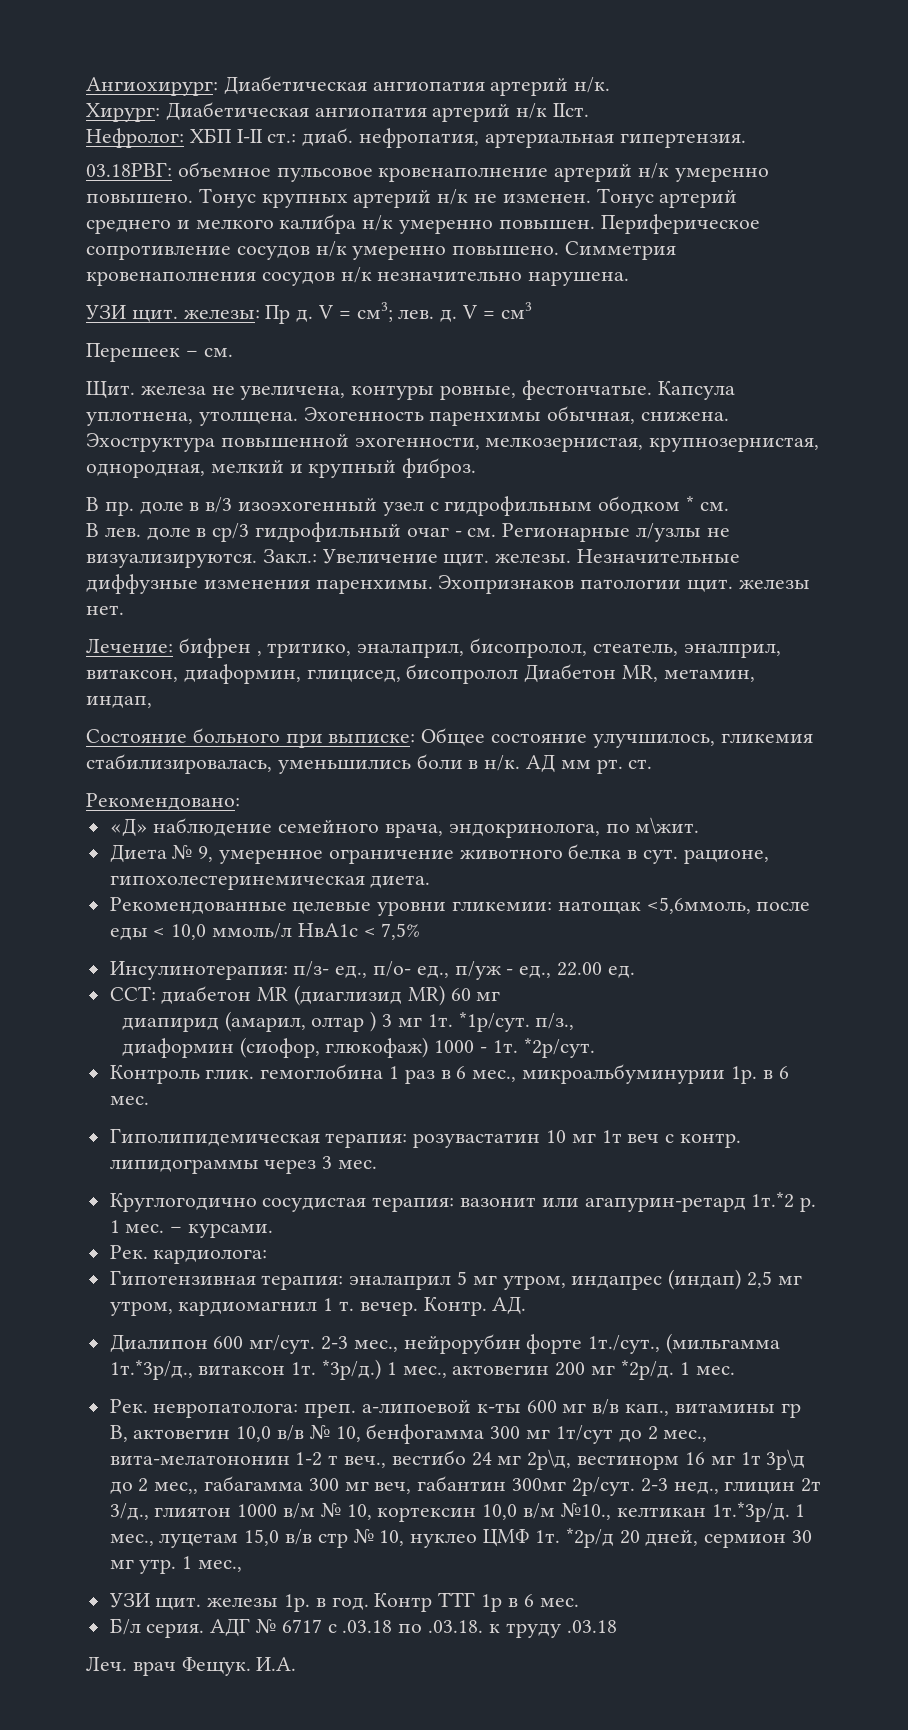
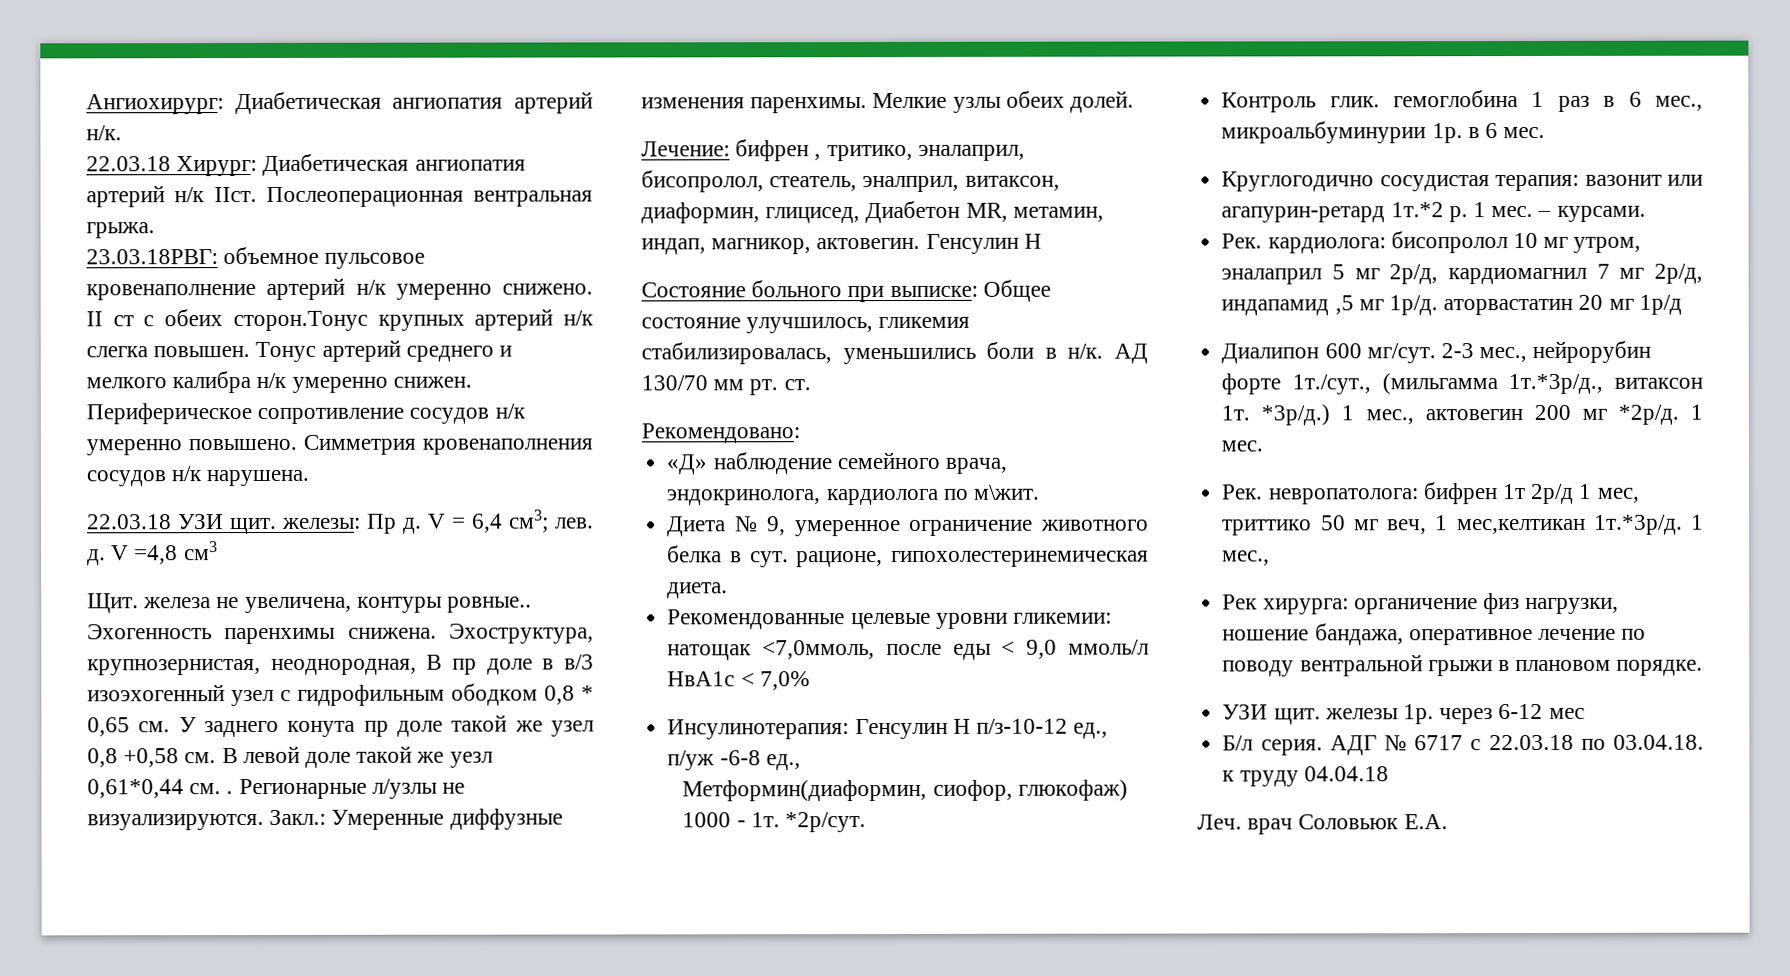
(611, 85) none -> [86,156,171,172] 22.03.18
[86,128,746,148] [86,162,172,177] // Нефролог: ХБП I-II ст.: диаб. нефропатия, артериальная гипертензия. // 03.18РВГ: -> [265,186,593,207] [86,222,155,239] [86,249,218,265] Послеоперационная вентральная грыжа. // 23.03.18РВГ:
[86,188,256,208] повышено. Тонус -> [502,283,593,295] [86,309,368,332] снижено. II ст с обеих сторон.Тонус
[474,194,591,203] не изменен. -> [86,346,251,358] слегка повышен.
[498,220,595,230] повышен. -> [392,376,472,388] снижен.
[377,271,523,281] незначительно -> (203, 474) none
(630, 278) none -> [87,514,172,530] 22.03.18
(351, 315) none -> [472,513,503,533] 6,4
[482,311,495,319] = -> [134,545,179,565] =4,8
[86,343,233,362] // Перешеек – см. -> (218, 551) none
[440,380,735,400] [86,406,730,426] [86,433,820,452] [86,458,477,478] [86,497,134,516] ровные, фестончатые. Капсула уплотнена, утолщена. Эхогенность паренхимы обычная, снижена. Эхоструктура повышенной эхогенности, мелкозернистая, крупнозернистая, однородная, мелкий и крупный фиброз. // В пр. -> [447,596,533,613] [87,623,594,645] [87,654,477,676] ровные.. Эхогенность паренхимы снижена. Эхоструктура, крупнозернистая, неоднородная, В пр
[686,496,729,511] [86,522,497,542] * см. // В лев. доле в ср/3 гидрофильный очаг - см. -> [544,685,594,705] [87,714,594,738] [87,745,493,768] [87,779,234,799] 0,8 * 0,65 см. У заднего конута пр доле такой же узел 0,8 +0,58 см. В левой доле такой же уезл 0,61*0,44 см. .
[321,549,741,566] [86,574,810,594] [86,605,124,615] Увеличение щит. железы. Незначительные диффузные изменения паренхимы. Эхопризнаков патологии щит. железы нет. -> [331,808,563,830] [641,90,1135,114] Умеренные диффузные изменения паренхимы. Мелкие узлы обеих долей.
[406,664,519,684] бисопролол -> (861, 215) none
(152, 701) none -> [711,233,1042,255] магникор, актовегин. Генсулин Н
(556, 763) none -> [641,375,708,391] 130/70
(600, 830) none -> [826,488,939,506] кардиолога
[646,897,751,914] <5,6ммоль, -> [762,640,876,660] <7,0ммоль,
[171,924,207,940] 10,0 -> [1026,639,1058,659] 9,0
[381,923,421,940] 7,5% -> [759,671,810,691] 7,0%
[293,961,412,978] п/з- ед., п/о- -> [854,718,1068,740] Генсулин Н п/з-10-12
[506,962,635,978] [109,985,501,1006] [121,1011,575,1032] [121,1037,320,1058] - ед., 22.00 ед. // ССТ: диабетон МR (диаглизид МR) 60 мг // диапирид (амарил, олтар ) 3 мг 1т. *1р/сут. п/з., // диаформин (сиофор, -> [719,750,801,771] [682,779,1013,802] -6-8 ед., // Метформин(диаформин, сиофор,
[109,1128,742,1148] [109,1156,378,1174] // Гиполипидемическая терапия: розувастатин 10 мг 1т веч с контр. липидограммы через 3 мес. -> (1546, 132) none
[109,1269,802,1290] [109,1296,527,1316] // Гипотензивная терапия: эналаприл 5 мг утром, индапрес (индап) 2,5 мг утром, кардиомагнил 1 т. вечер. Контр. АД. -> [1390,231,1642,254] [1221,263,1703,285] [1221,294,1682,316] бисопролол 10 мг утром, эналаприл 5 мг 2р/д, кардиомагнил 7 мг 2р/д, индапамид ,5 мг 1р/д. аторвастатин 20 мг 1р/д
[304,1399,801,1418] [109,1424,708,1444] [109,1449,806,1470] [109,1476,822,1496] [109,1502,806,1522] [109,1528,812,1548] [109,1556,243,1574] [108,1592,579,1612] преп. а-липоевой к-ты 600 мг в/в кап., витамины гр В, актовегин 10,0 в/в № 10, бенфогамма 300 мг 1т/сут до 2 мес., вита-мелатононин 1-2 т веч., вестибо 24 мг 2р\д, вестинорм 16 мг 1т 3р\д до 2 мес,, габагамма 300 мг веч, габантин 300мг 2р/сут. 2-3 нед., глицин 2т 3/д., глиятон 1000 в/м № 10, кортексин 10,0 в/м №10., келтикан 1т.*3р/д. 1 мес., луцетам 15,0 в/в стр № 10, нуклео ЦМФ 1т. *2р/д 20 дней, сермион 30 мг утр. 1 мес., // УЗИ щит. железы 1р. в год. Контр ТТГ 1р в 6 мес. -> [1422,482,1640,505] [1222,514,1704,536] [1222,550,1271,566] [1222,593,1620,615] [1222,623,1647,646] [1222,654,1704,677] [1222,703,1585,725] бифрен 1т 2р/д 1 мес, триттико 50 мг веч, 1 мес,келтикан 1т.*3р/д. 1 мес., // Рек хирурга: органичение физ нагрузки, ношение бандажа, оперативное лечение по поводу вентральной грыжи в плановом порядке. // УЗИ щит. железы 1р. через 6-12 мес
[342,1620,484,1633] .03.18 по .03.18. -> [1488,734,1704,751] 22.03.18 по 03.04.18.
[566,1620,617,1633] .03.18 -> [1303,766,1389,782] 04.04.18
[181,1657,297,1676] Фещук. И.А. -> [1298,814,1448,830] Соловьюк Е.А.

